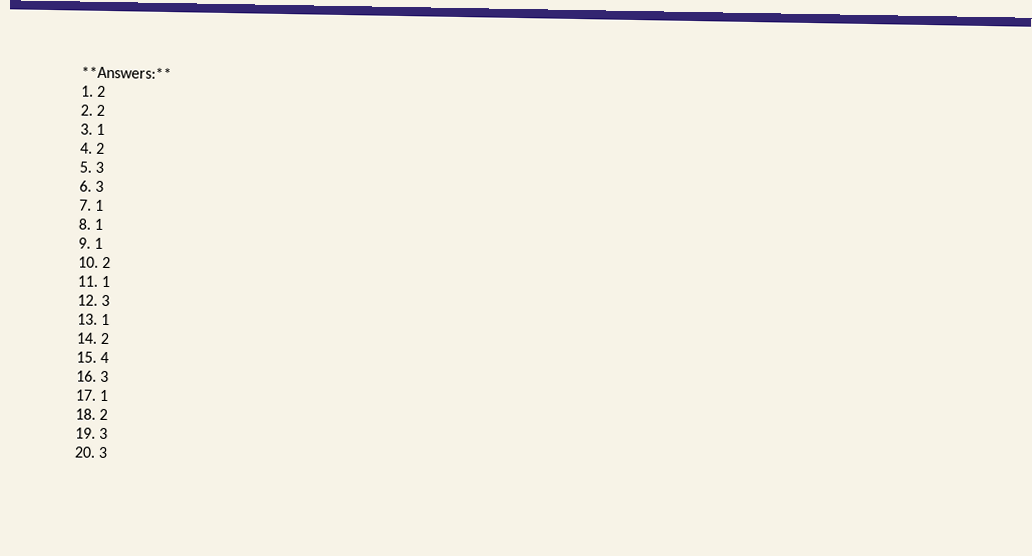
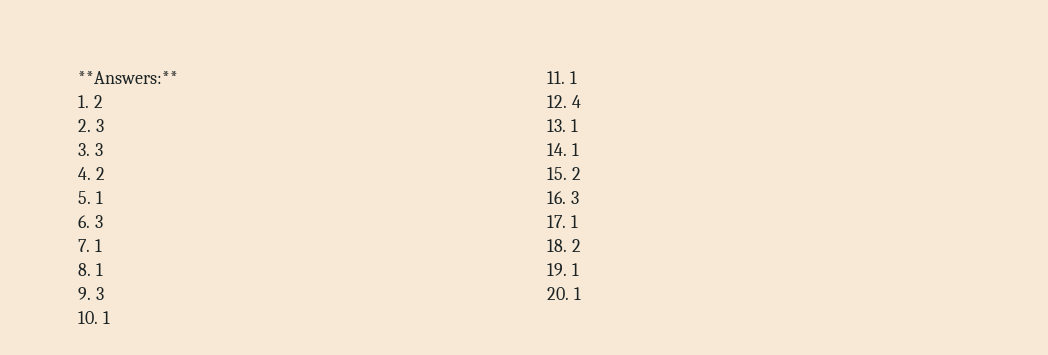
[96,104,106,116] 2 -> [95,119,104,132] 3
[96,123,106,135] 1 -> [94,143,103,156] 3
[95,161,105,173] 3 -> [95,191,103,204] 1
[94,237,104,249] 1 -> [95,287,104,300] 3
[102,256,112,269] 2 -> [102,311,110,324] 1
[101,294,111,307] 3 -> [571,95,581,108] 4
[100,332,110,345] 2 -> [571,143,579,156] 1
[100,351,110,364] 4 -> [571,167,581,180] 2
[99,427,109,440] 3 -> [571,263,579,276] 1
[98,446,109,459] 3 -> [573,287,581,300] 1

